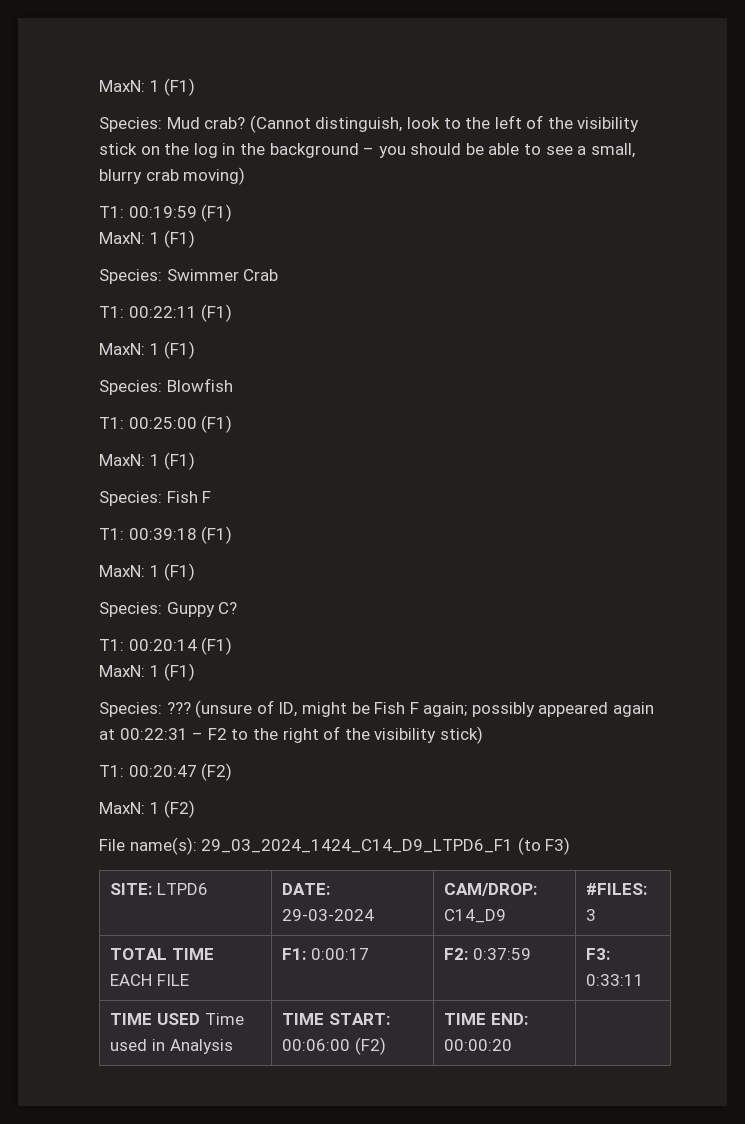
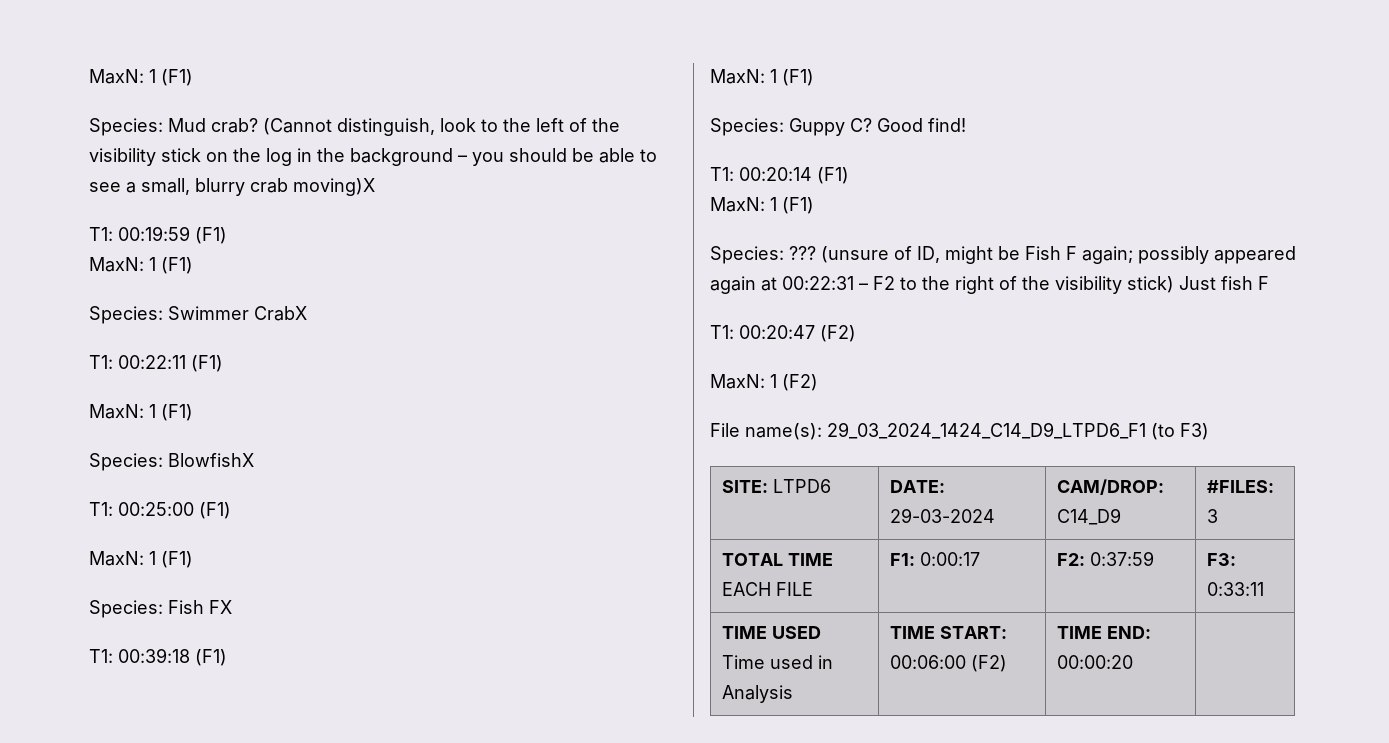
[183,167,246,185] moving) -> [293,178,375,196] moving)X
[243,269,279,281] Crab -> [254,306,307,321] CrabX
[166,378,233,392] Blowfish -> [168,453,254,467] BlowfishX
[202,491,212,503] F -> [209,600,232,614] FX
(238, 608) none -> [877,118,966,132] Good find!
(483, 735) none -> [1179,276,1269,290] Just fish F

